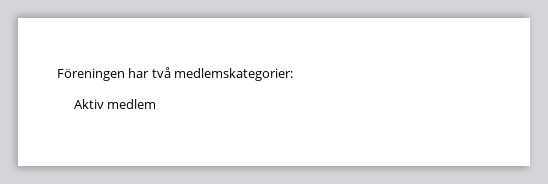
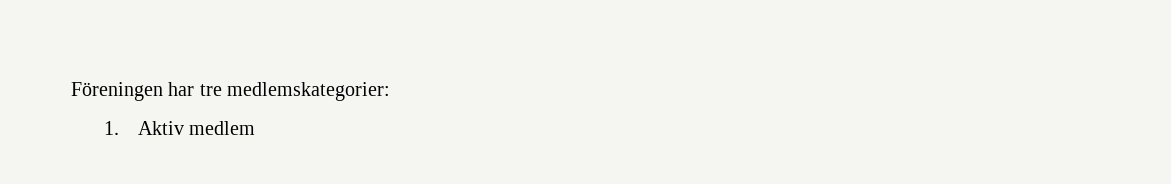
[151,67,171,78] två -> [199,84,222,96] tre
(294, 74) none -> [104,121,120,135] 1.

